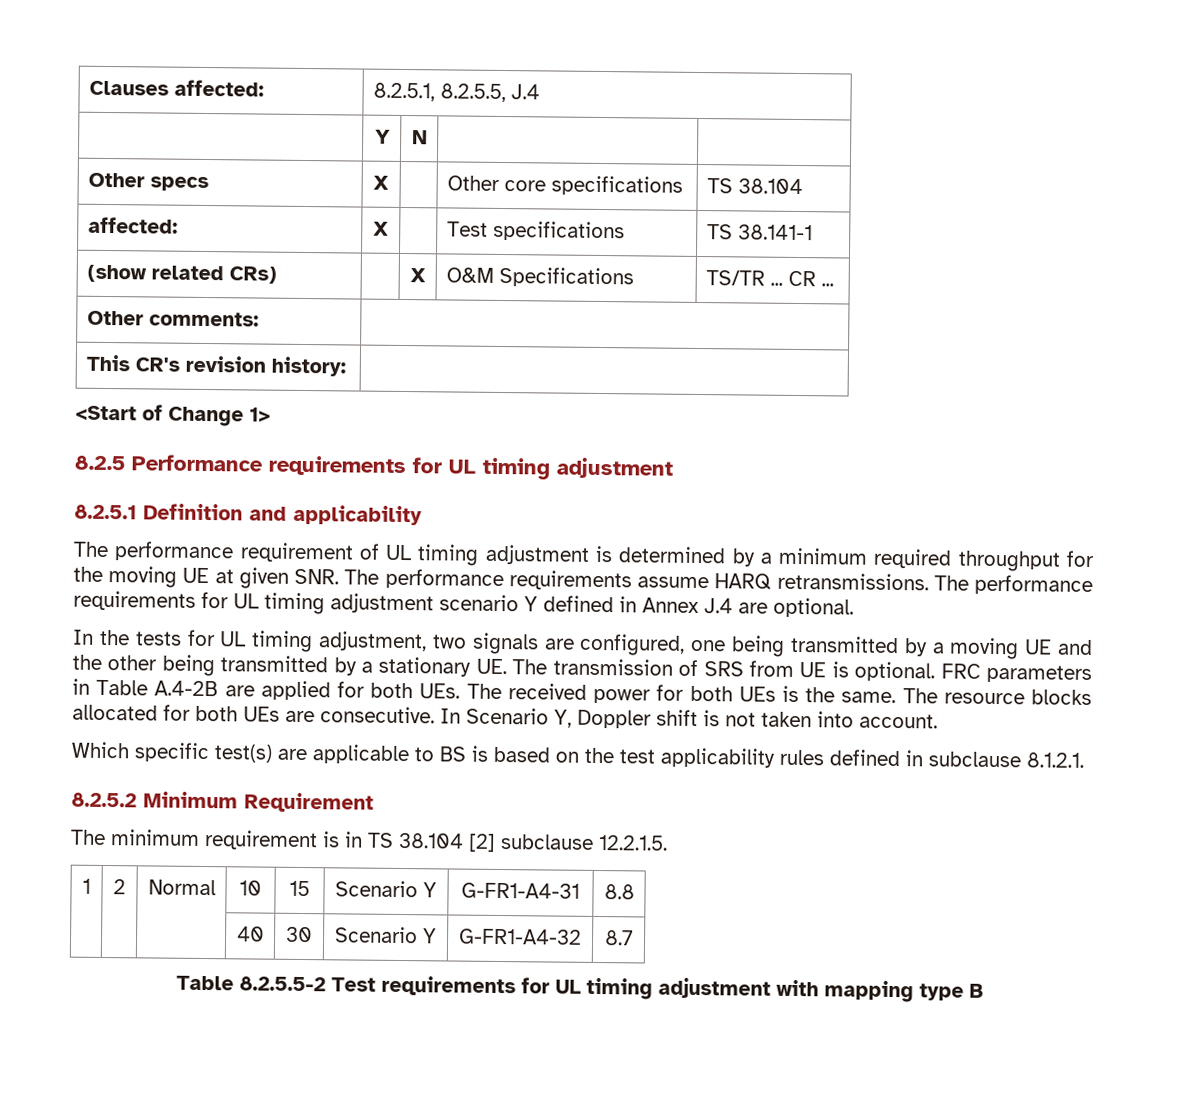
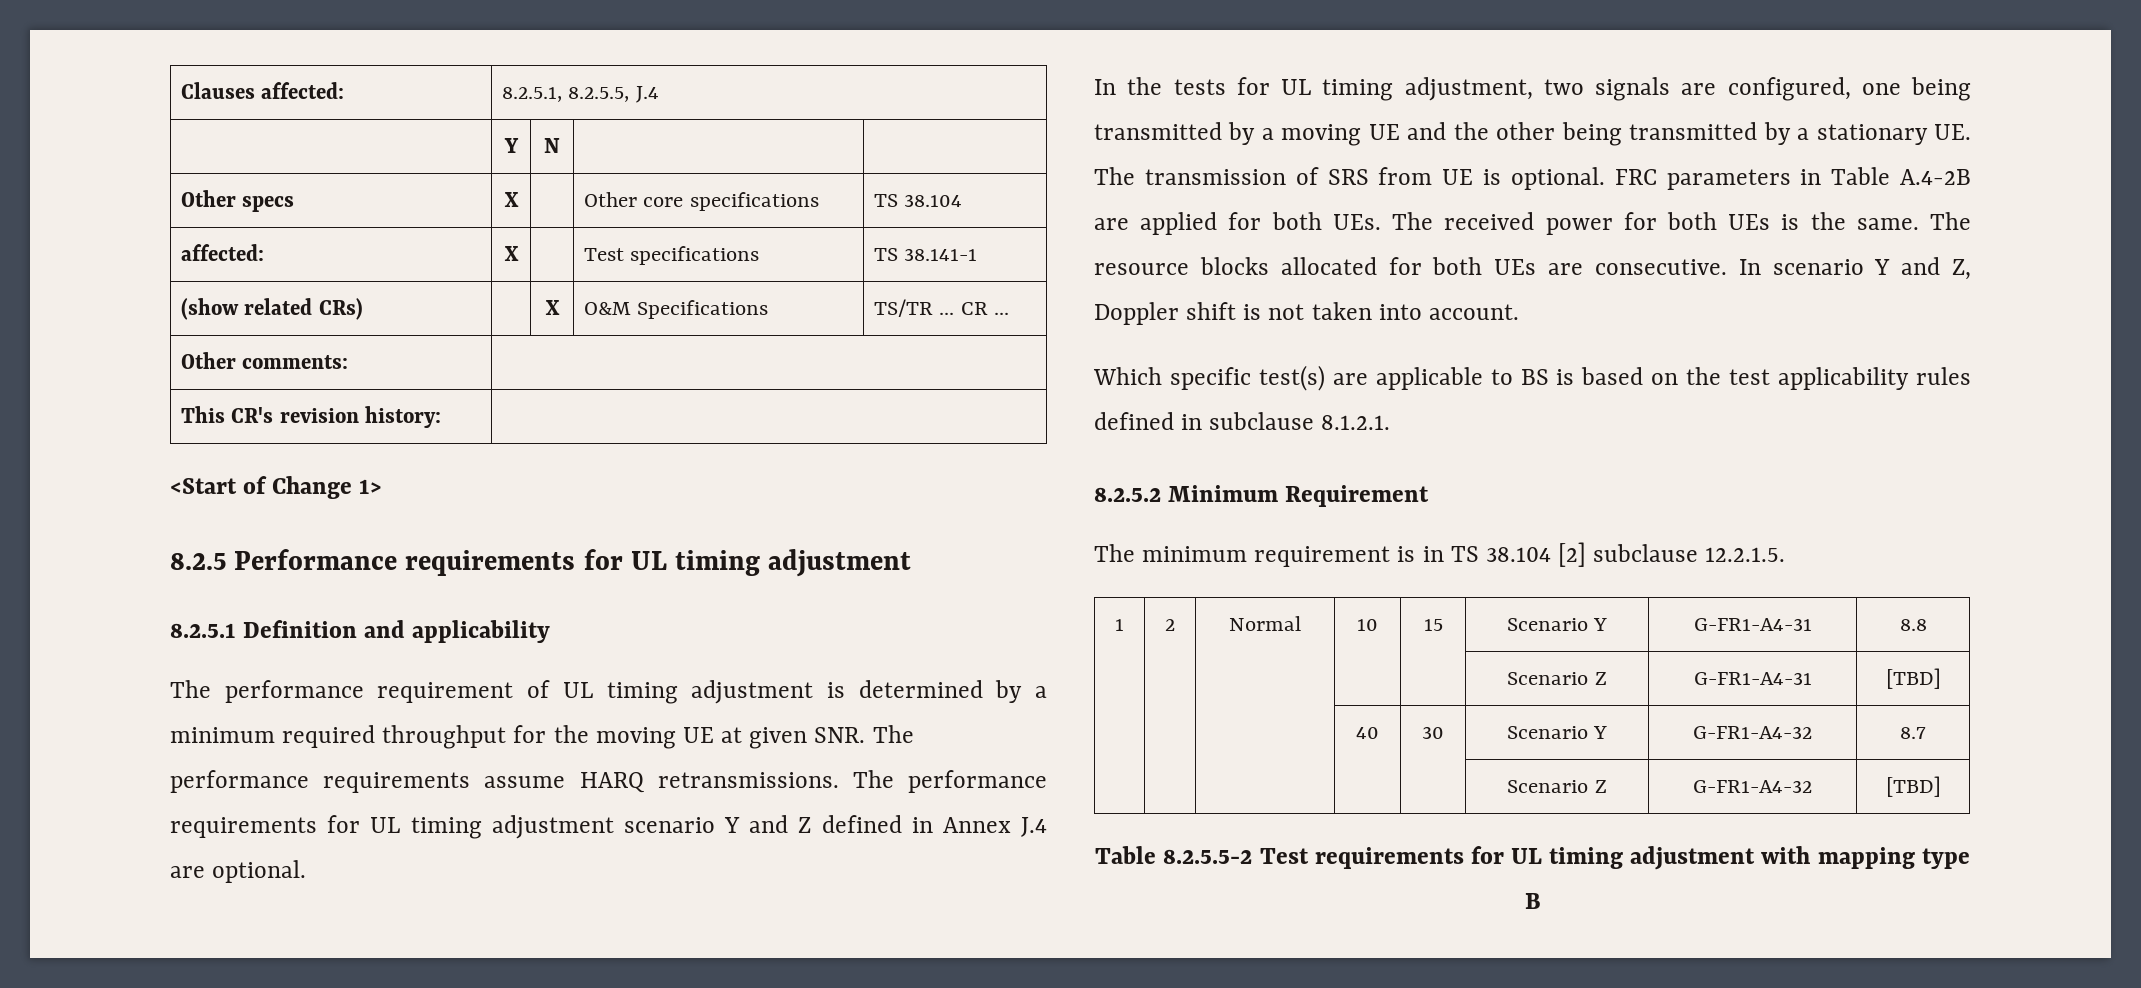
(538, 604) none -> [749,815,812,833] and Z
[466,707,572,728] Scenario Y, -> [1772,257,1971,280] scenario Y and Z,
(635, 892) none -> [1507,672,1607,685] [1693,672,1812,685] [1885,668,1941,689] // | | | | | Scenario Z | G-FR1-A4-31 | [TBD]
(634, 938) none -> [1507,780,1607,793] [1693,780,1812,793] [1885,776,1941,797] // | | | | | Scenario Z | G-FR1-A4-32 | [TBD]

